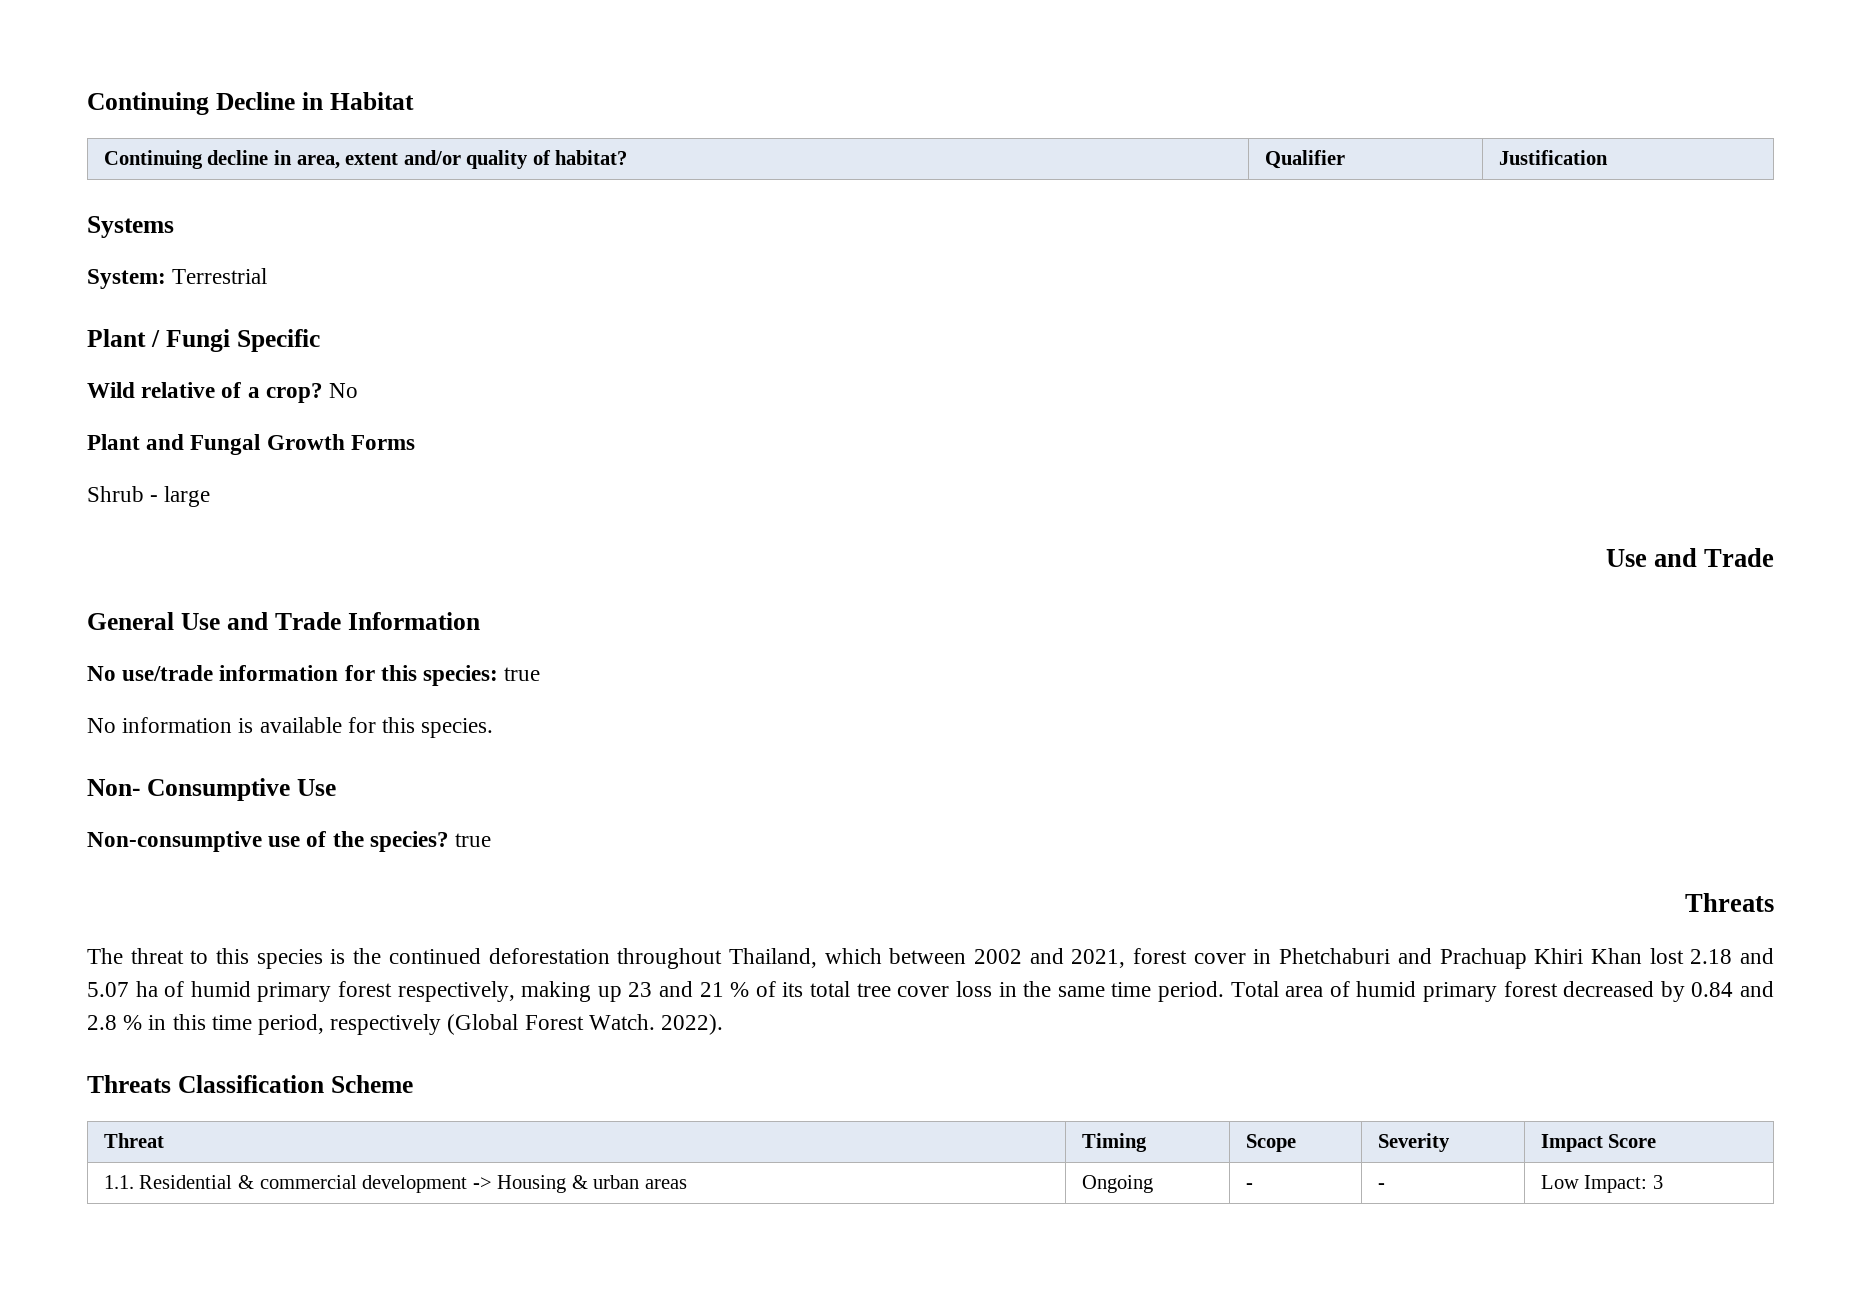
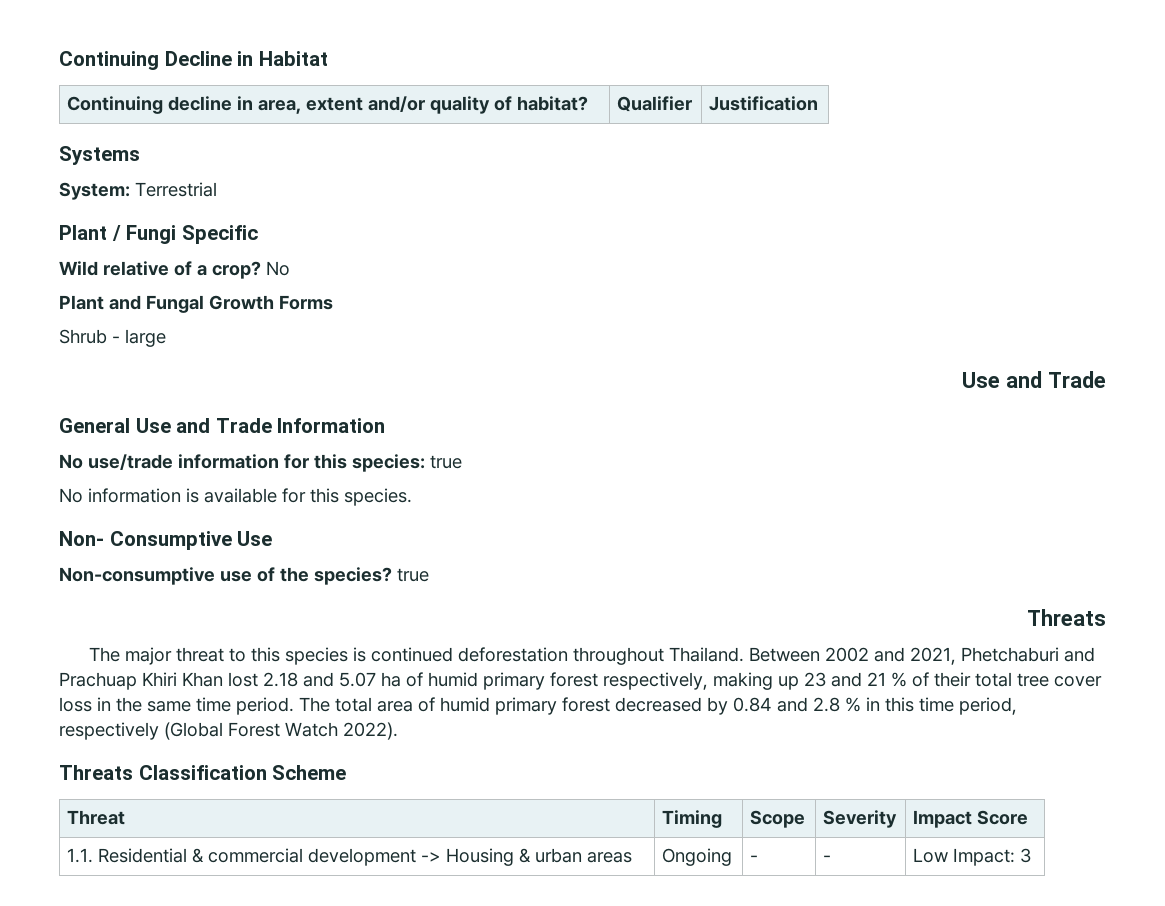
(123, 956) none -> [124,647,172,665] major
[353,948,382,964] the -> (366, 654) none
[728,948,1272,968] Thailand, which between 2002 and 2021, forest cover in -> [668,647,956,665] Thailand. Between 2002 and 2021,
[782,982,804,997] its -> [934,672,971,687] their
[1230,981,1279,997] Total -> [299,697,372,712] The total
[588,1014,655,1030] Watch. -> [285,722,338,737] Watch

